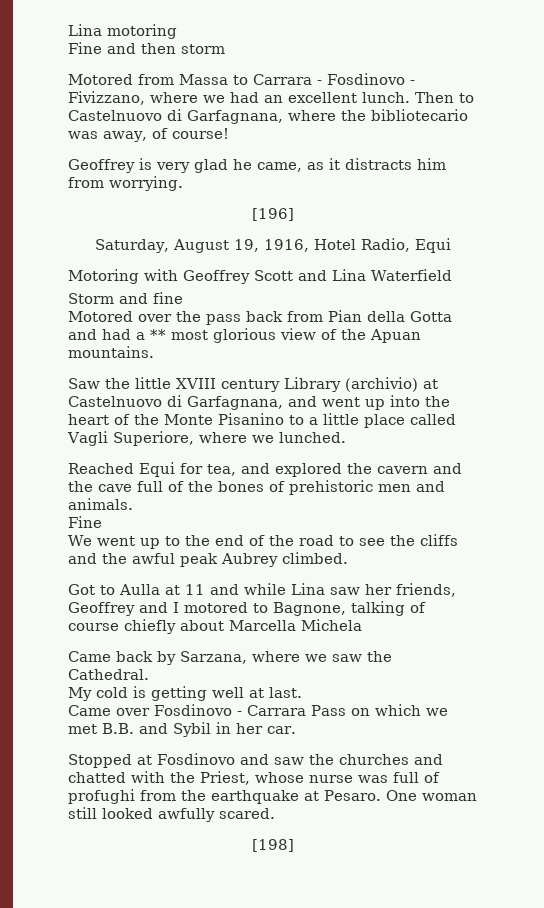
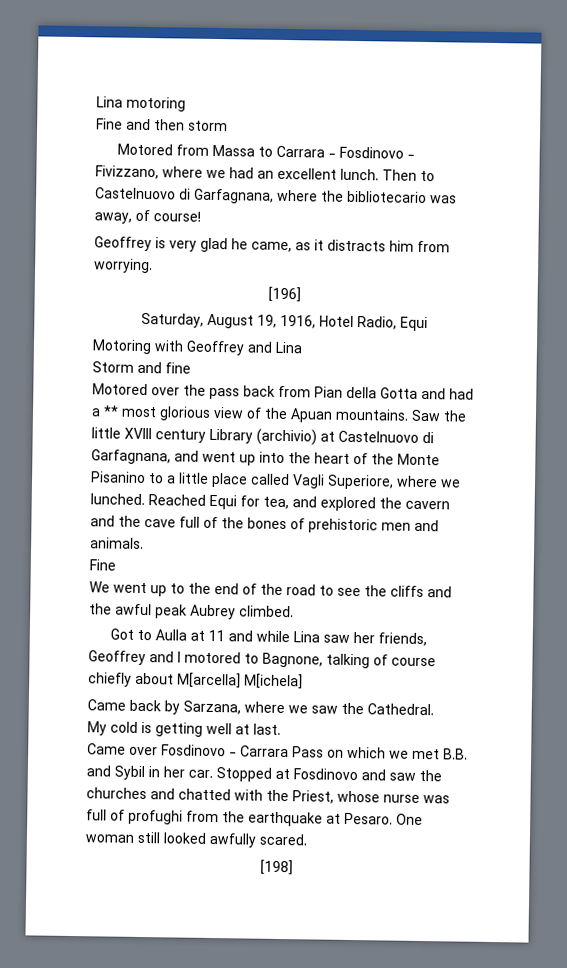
[254,270,293,281] Scott -> (245, 348) none
[371,269,452,281] Waterfield -> (303, 347) none
(154, 352) // -> (409, 414) none
(346, 437) // -> (145, 499) none
[229,619,362,631] Marcella Michela -> [177,672,303,690] M[arcella] M[ichela]
(296, 730) // -> (213, 774) none

